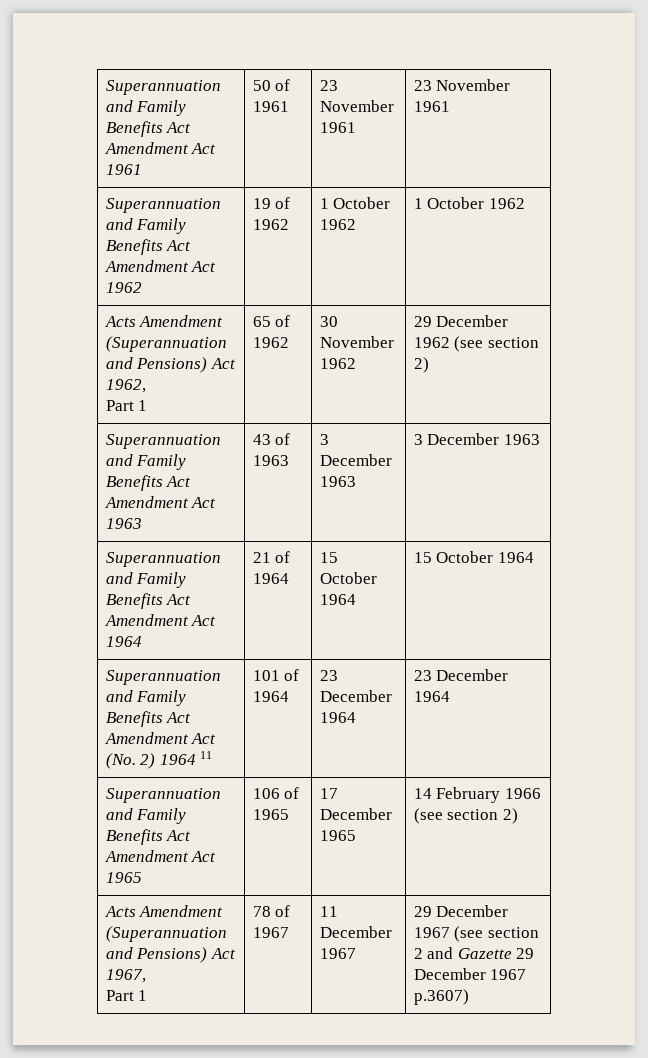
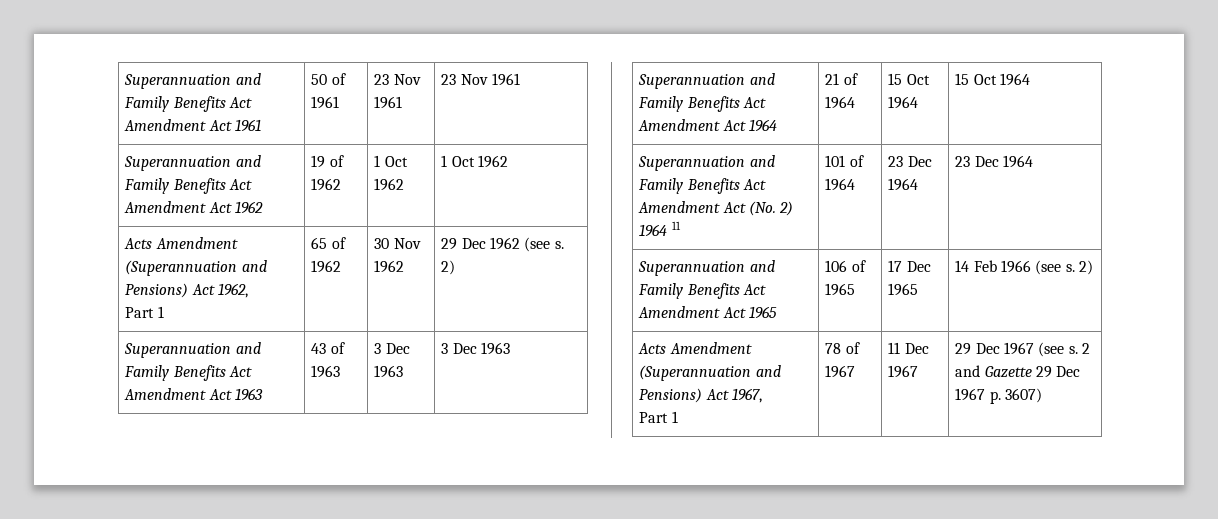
[319,100,394,112] [319,122,356,133] [413,79,511,91] November 1961 | 23 November -> [393,74,421,85] [374,96,403,109] [441,74,488,85] Nov 1961 | 23 Nov
[333,197,391,209] [319,219,356,230] [413,197,485,209] October 1962 | 1 October -> [384,156,408,167] [374,178,405,191] [441,155,475,167] Oct 1962 | 1 Oct
[319,336,394,348] November -> [393,238,421,249] Nov
[436,315,509,327] December -> [461,238,486,249] Dec
[487,337,539,348] section -> [554,241,564,249] s.
[319,454,392,466] [319,476,356,487] [413,433,500,445] December 1963 | 3 December -> [385,343,410,354] [374,365,404,378] [441,343,477,354] Dec 1963 | 3 Dec
[319,572,377,584] [319,594,356,605] [413,551,494,563] October 1964 | 15 October -> [906,74,930,85] [888,96,919,109] [955,73,997,85] Oct 1964 | 15 Oct
[319,690,392,702] [319,712,356,723] [413,669,509,681] December 1964 | 23 December -> [907,156,932,167] [888,178,919,191] [955,156,999,167] Dec 1964 | 23 Dec
[319,808,392,820] December -> [906,261,931,272] Dec
[436,787,501,803] February -> [973,260,997,272] Feb
[447,809,499,820] section -> [1065,264,1075,272] s.
[319,926,392,938] December -> [904,343,929,354] Dec
[436,905,509,917] December -> [975,343,1000,354] Dec
[487,927,539,938] section -> [1068,346,1078,354] s.
[413,968,527,980] [413,989,469,1005] December 1967 p.3607) -> [1056,366,1081,377] [955,388,1042,404] Dec 1967 p. 3607)

